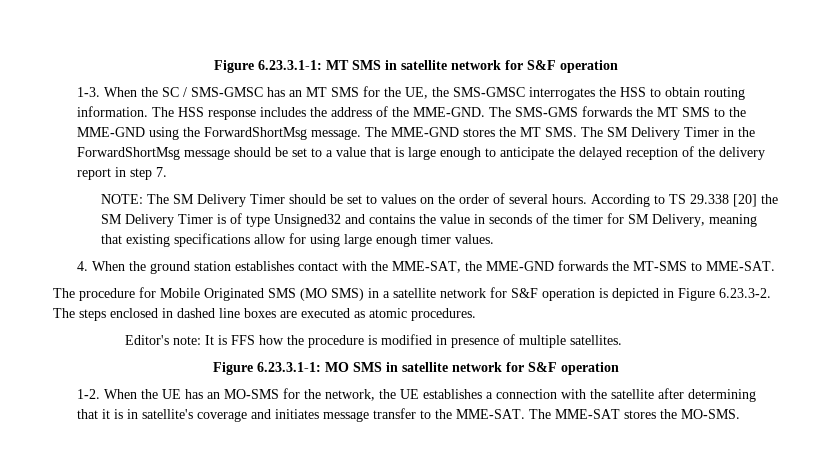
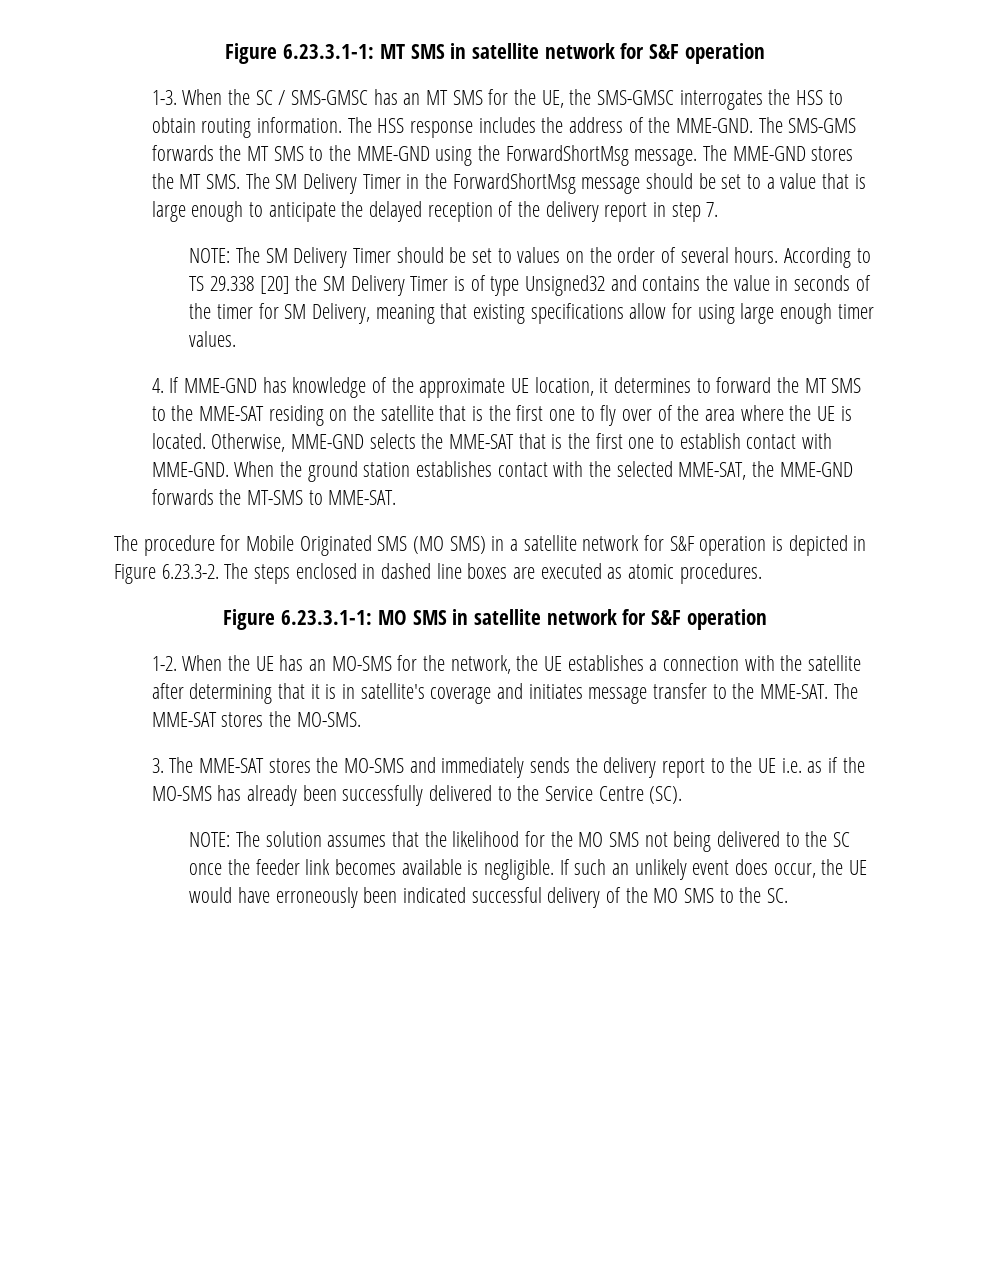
(88, 266) none -> [169,377,862,398] [151,405,852,426] [151,433,832,452] [151,462,229,477] If MME-GND has knowledge of the approximate UE location, it determines to forward the MT SMS to the MME-SAT residing on the satellite that is the first one to fly over of the area where the UE is located. Otherwise, MME-GND selects the MME-SAT that is the first one to establish contact with MME-GND.
(388, 266) none -> [616,461,673,477] selected
[124,334,622,348] // Editor's note: It is FFS how the procedure is modified in presence of multiple satellites. -> (762, 573) none
(740, 414) none -> [151,757,865,778] [151,785,683,806] [189,831,850,852] [189,859,867,880] [189,887,788,908] // 3. The MME-SAT stores the MO-SMS and immediately sends the delivery report to the UE i.e. as if the MO-SMS has already been successfully delivered to the Service Centre (SC). // NOTE: The solution assumes that the likelihood for the MO SMS not being delivered to the SC once the feeder link becomes available is negligible. If such an unlikely event does occur, the UE would have erroneously been indicated successful delivery of the MO SMS to the SC.

